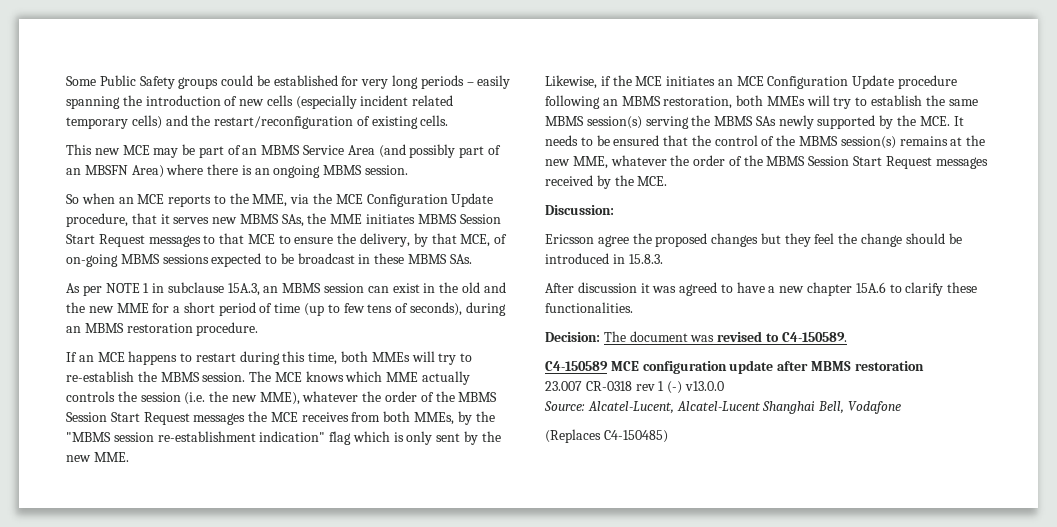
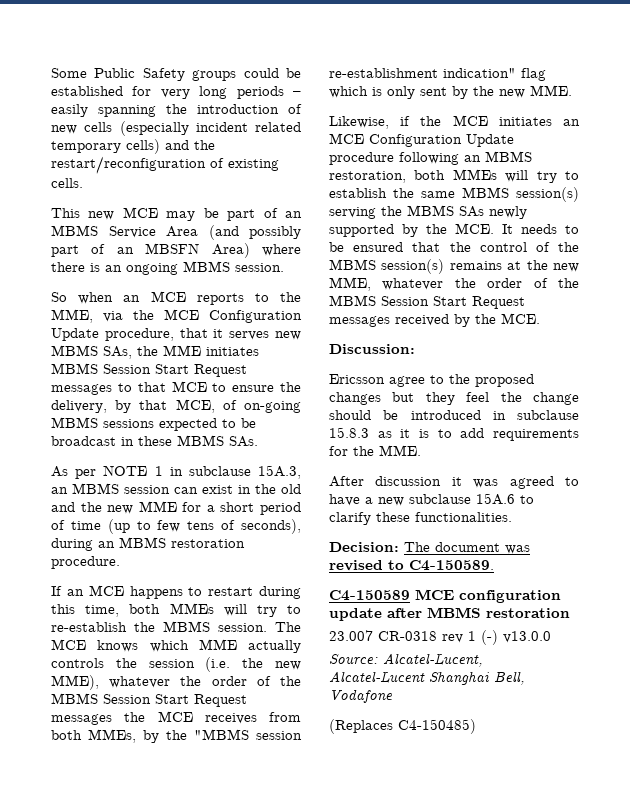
(629, 241) none -> [430,375,444,384] to
[628,254,663,264] 15.8.3. -> [517,410,579,420] [329,427,579,441] [329,445,421,456] subclause 15.8.3 as it is to add requirements for the MME.
[807,282,853,296] chapter -> [409,494,471,504] subclause

